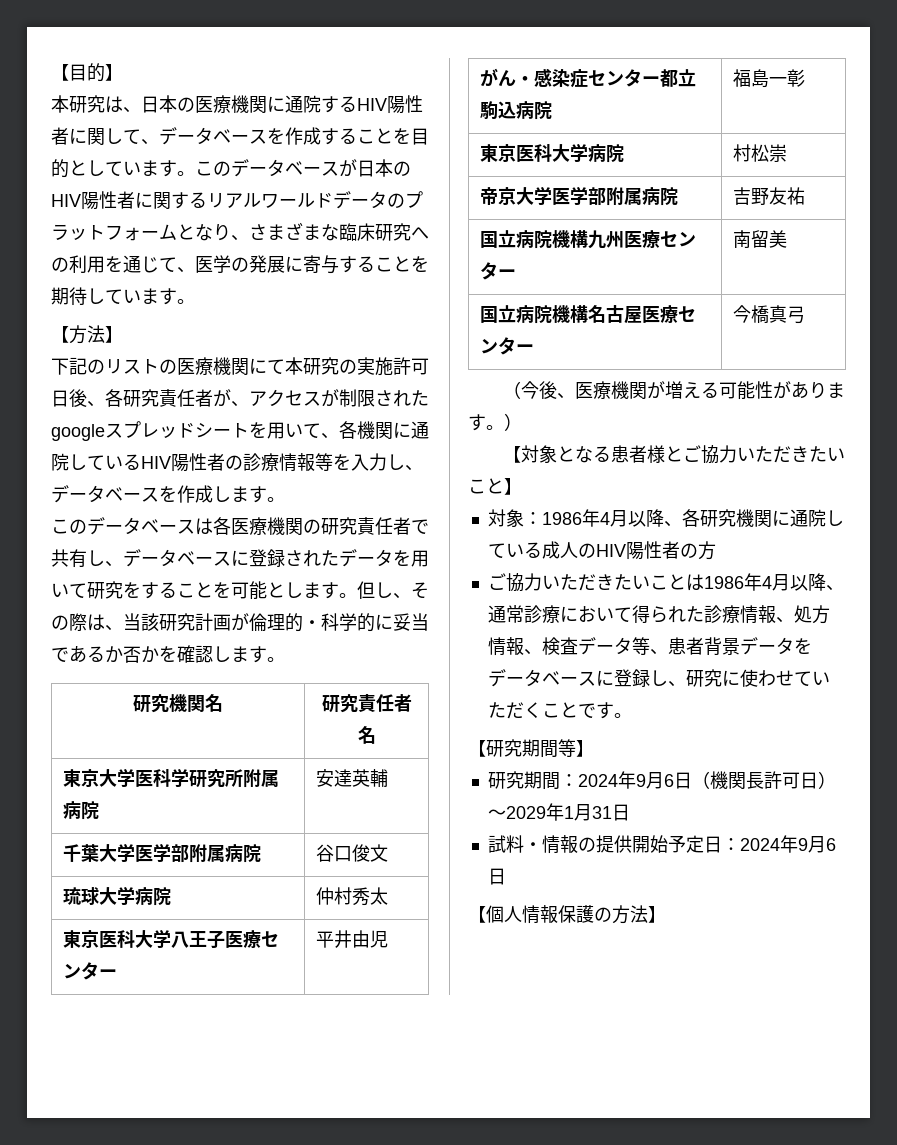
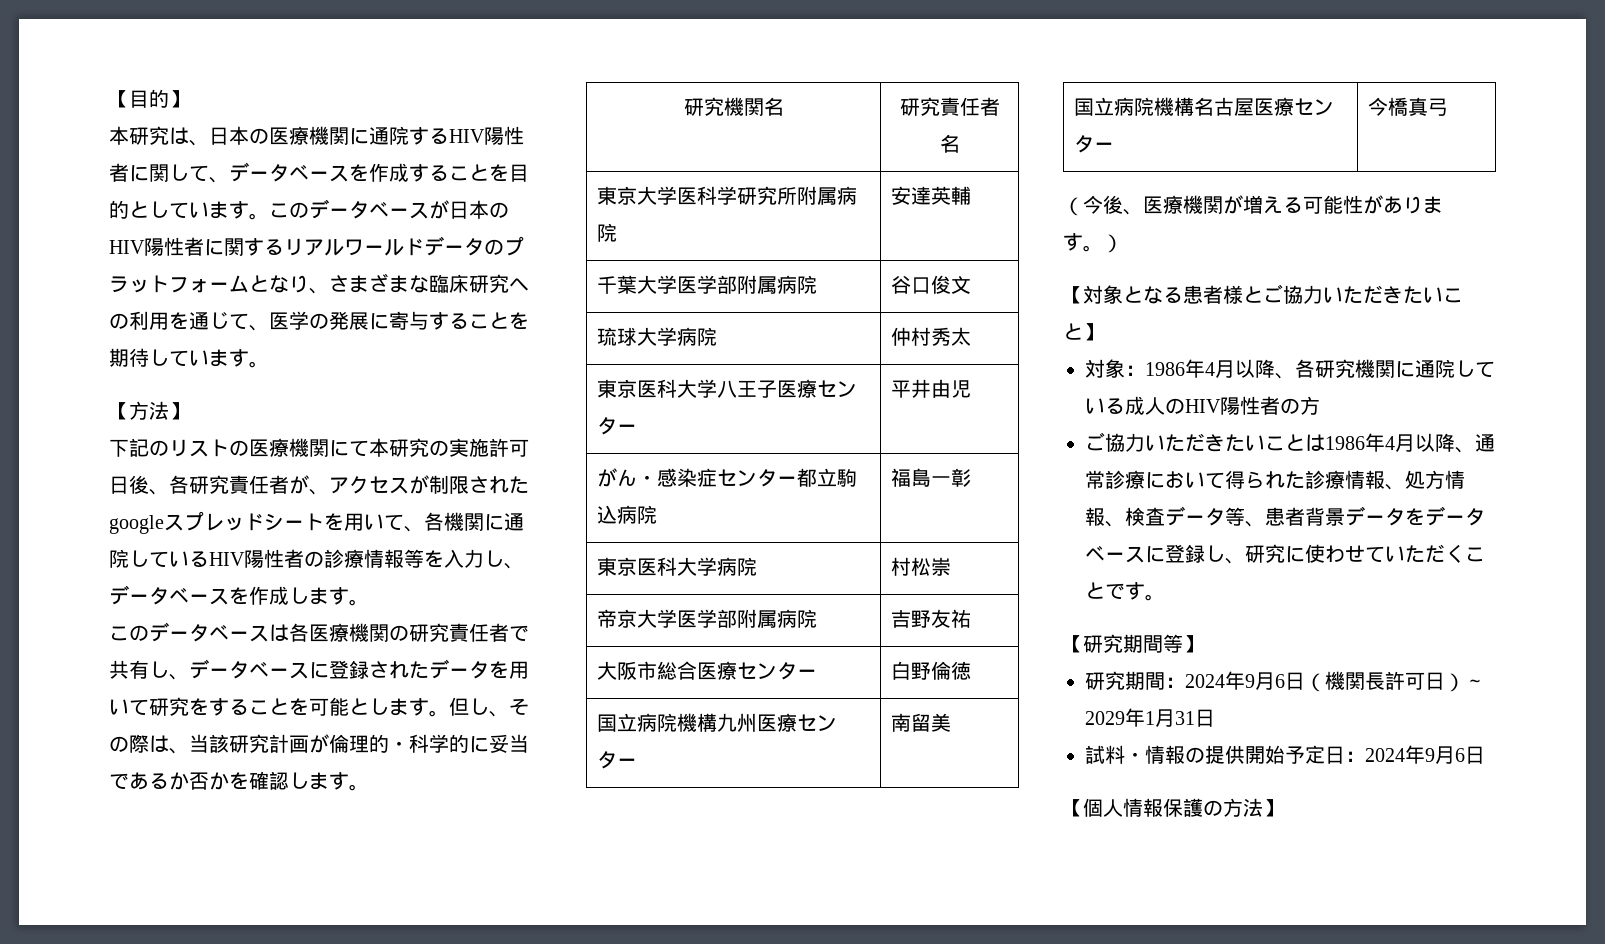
(806, 196) none -> [596,661,817,680] [890,661,971,680] // 大阪市総合医療センター | 白野倫徳

